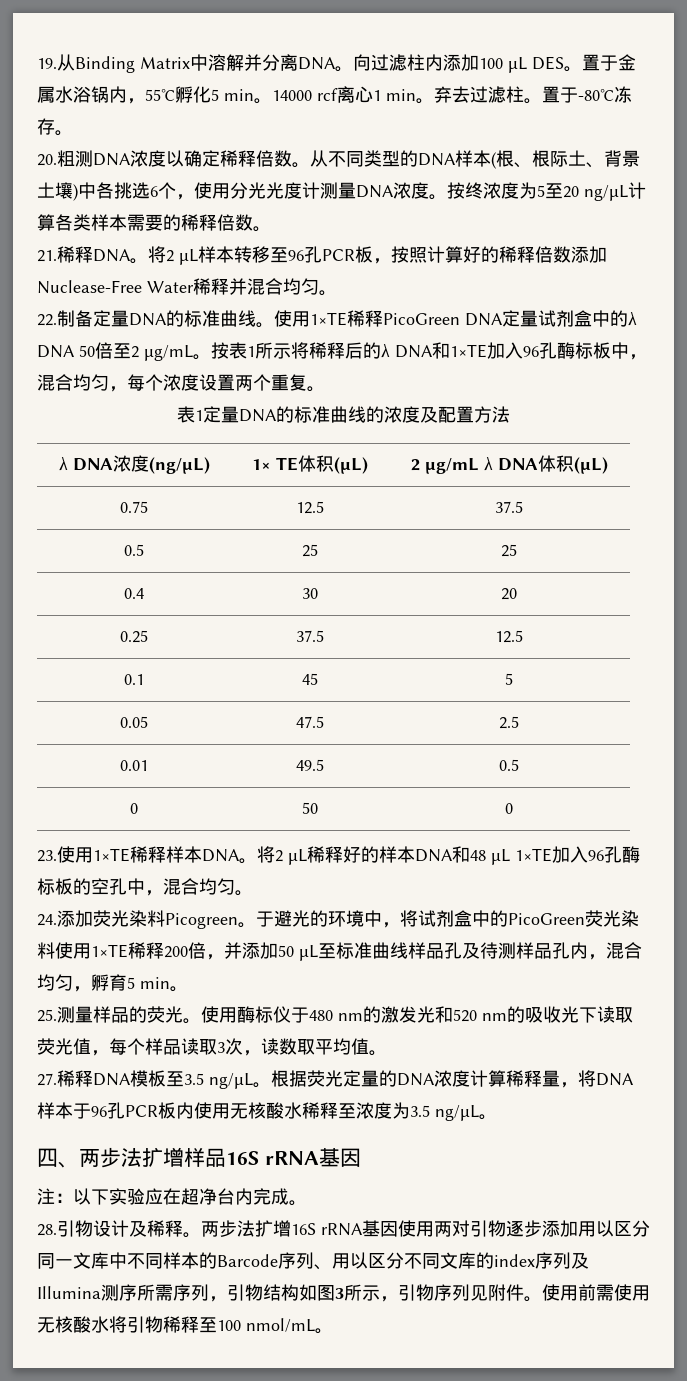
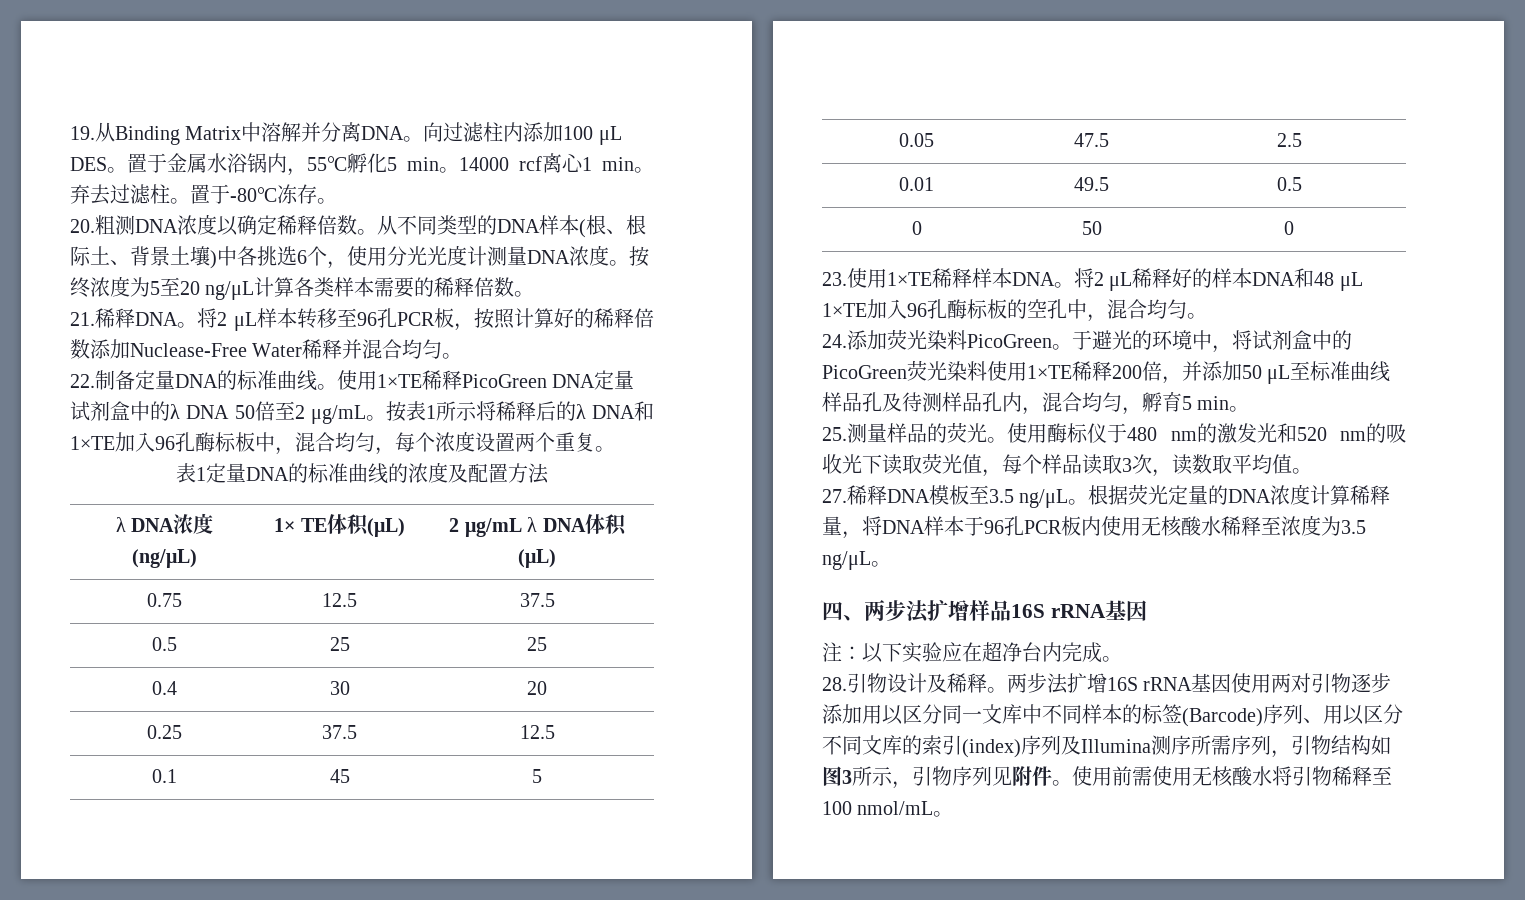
[165,913,238,929] Picogreen -> [967,334,1052,348] PicoGreen
[217,1254,278,1267] Barcode -> [1142,704,1263,727] 标签(Barcode)
[494,1254,535,1267] index -> [922,735,1021,758] 索引(index)

